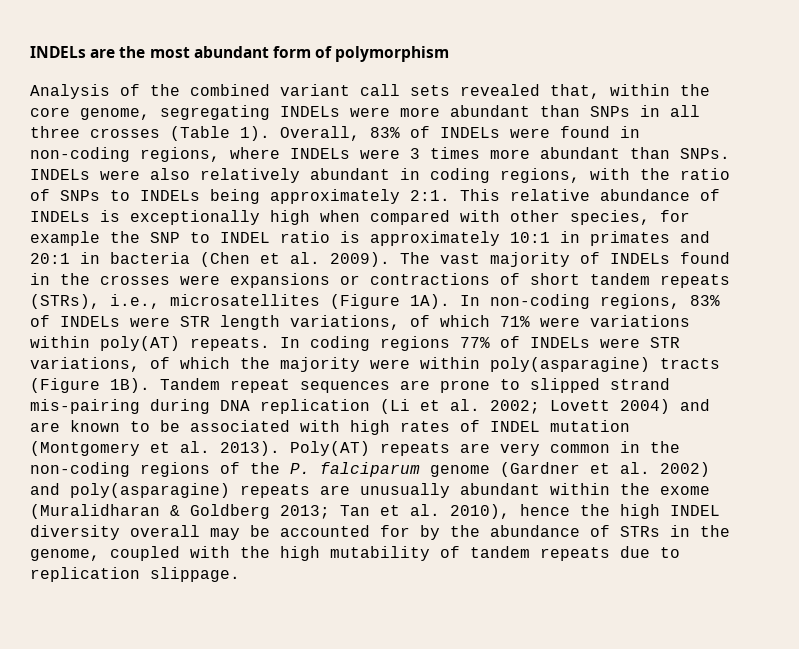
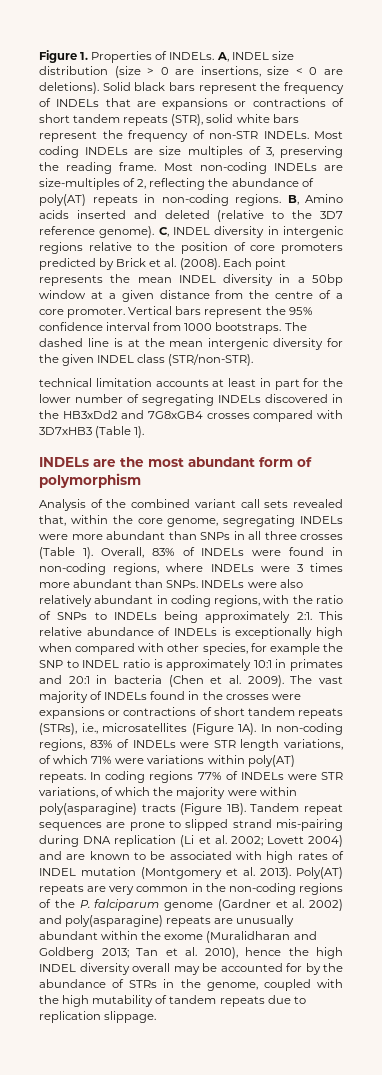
(30, 52) none -> [39,50,294,63] [39,66,343,78] [39,82,344,94] [39,98,344,110] [39,114,299,126] [39,130,343,142] [39,146,343,158] [39,162,343,174] [39,178,314,190] [39,194,343,206] [39,210,343,222] [39,226,345,238] [39,242,343,254] [39,258,286,270] [39,274,343,286] [39,290,343,302] [39,306,313,318] [39,322,307,334] [39,338,343,350] [39,354,254,366] [39,378,343,390] [39,394,343,406] [39,410,343,422] [39,426,145,438] Figure 1. Properties of INDELs. A, INDEL size distribution (size > 0 are insertions, size < 0 are deletions). Solid black bars represent the frequency of INDELs that are expansions or contractions of short tandem repeats (STR), solid white bars represent the frequency of non-STR INDELs. Most coding INDELs are size multiples of 3, preserving the reading frame. Most non-coding INDELs are size-multiples of 2, reflecting the abundance of poly(AT) repeats in non-coding regions. B, Amino acids inserted and deleted (relative to the 3D7 reference genome). C, INDEL diversity in intergenic regions relative to the position of core promoters predicted by Brick et al. (2008). Each point represents the mean INDEL diversity in a 50bp window at a given distance from the centre of a core promoter. Vertical bars represent the 95% confidence interval from 1000 bootstraps. The dashed line is at the mean intergenic diversity for the given INDEL class (STR/non-STR). // technical limitation accounts at least in part for the lower number of segregating INDELs discovered in the HB3xDd2 and 7G8xGB4 crosses compared with 3D7xHB3 (Table 1). //
[170,505,180,516] & -> [293,931,317,940] and

